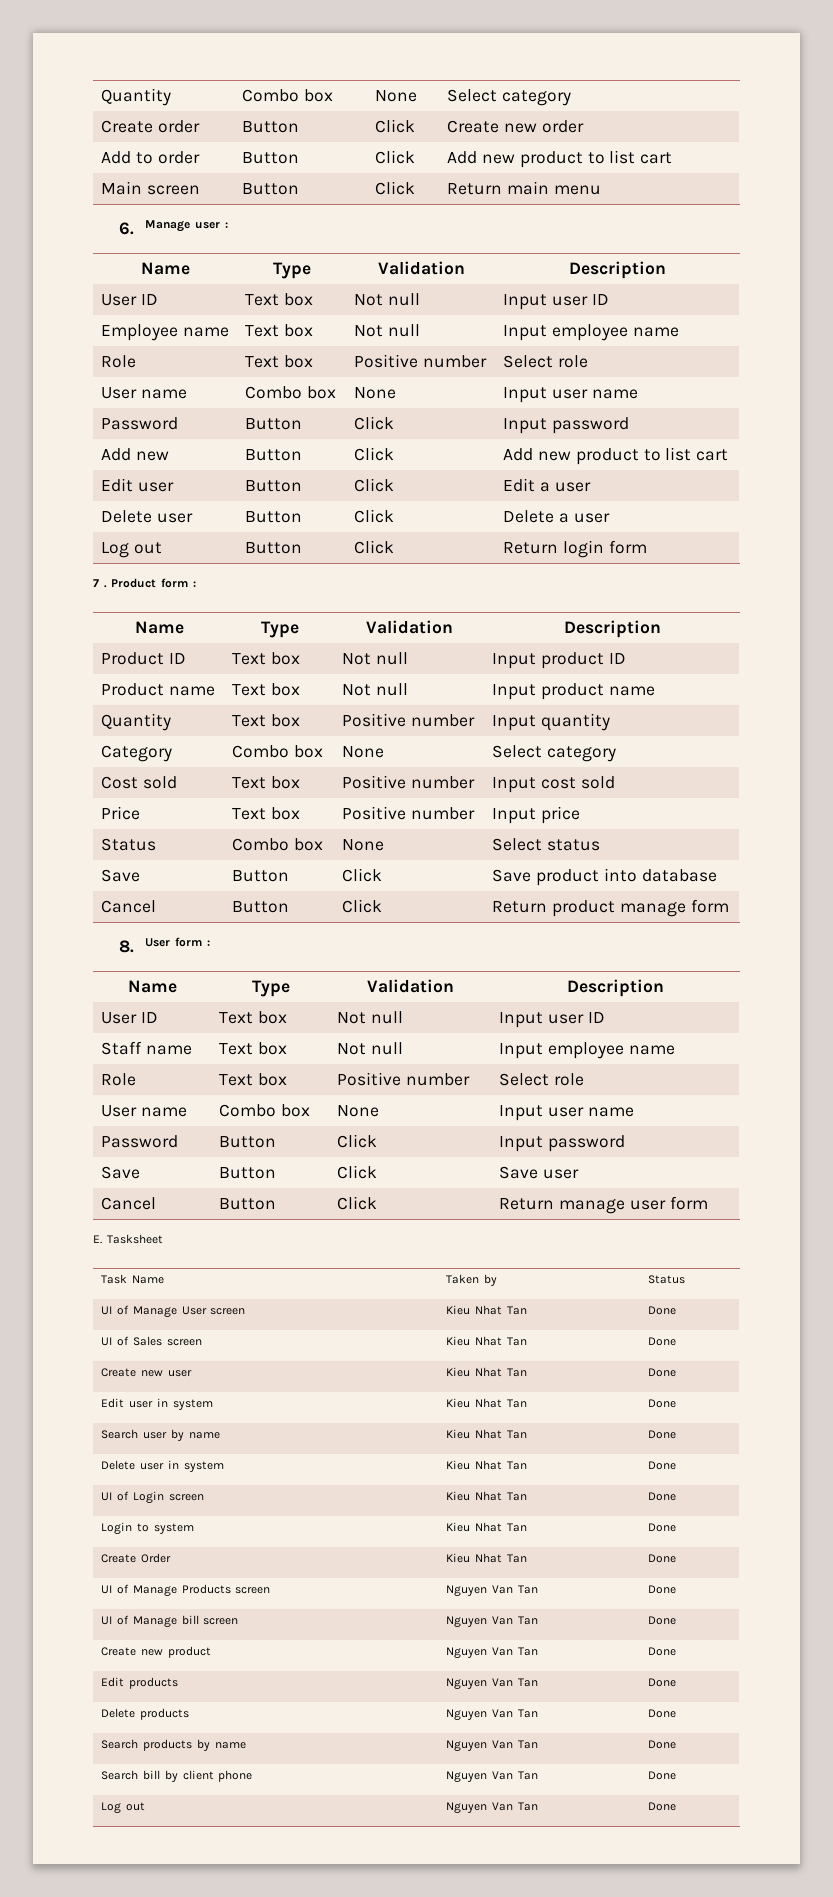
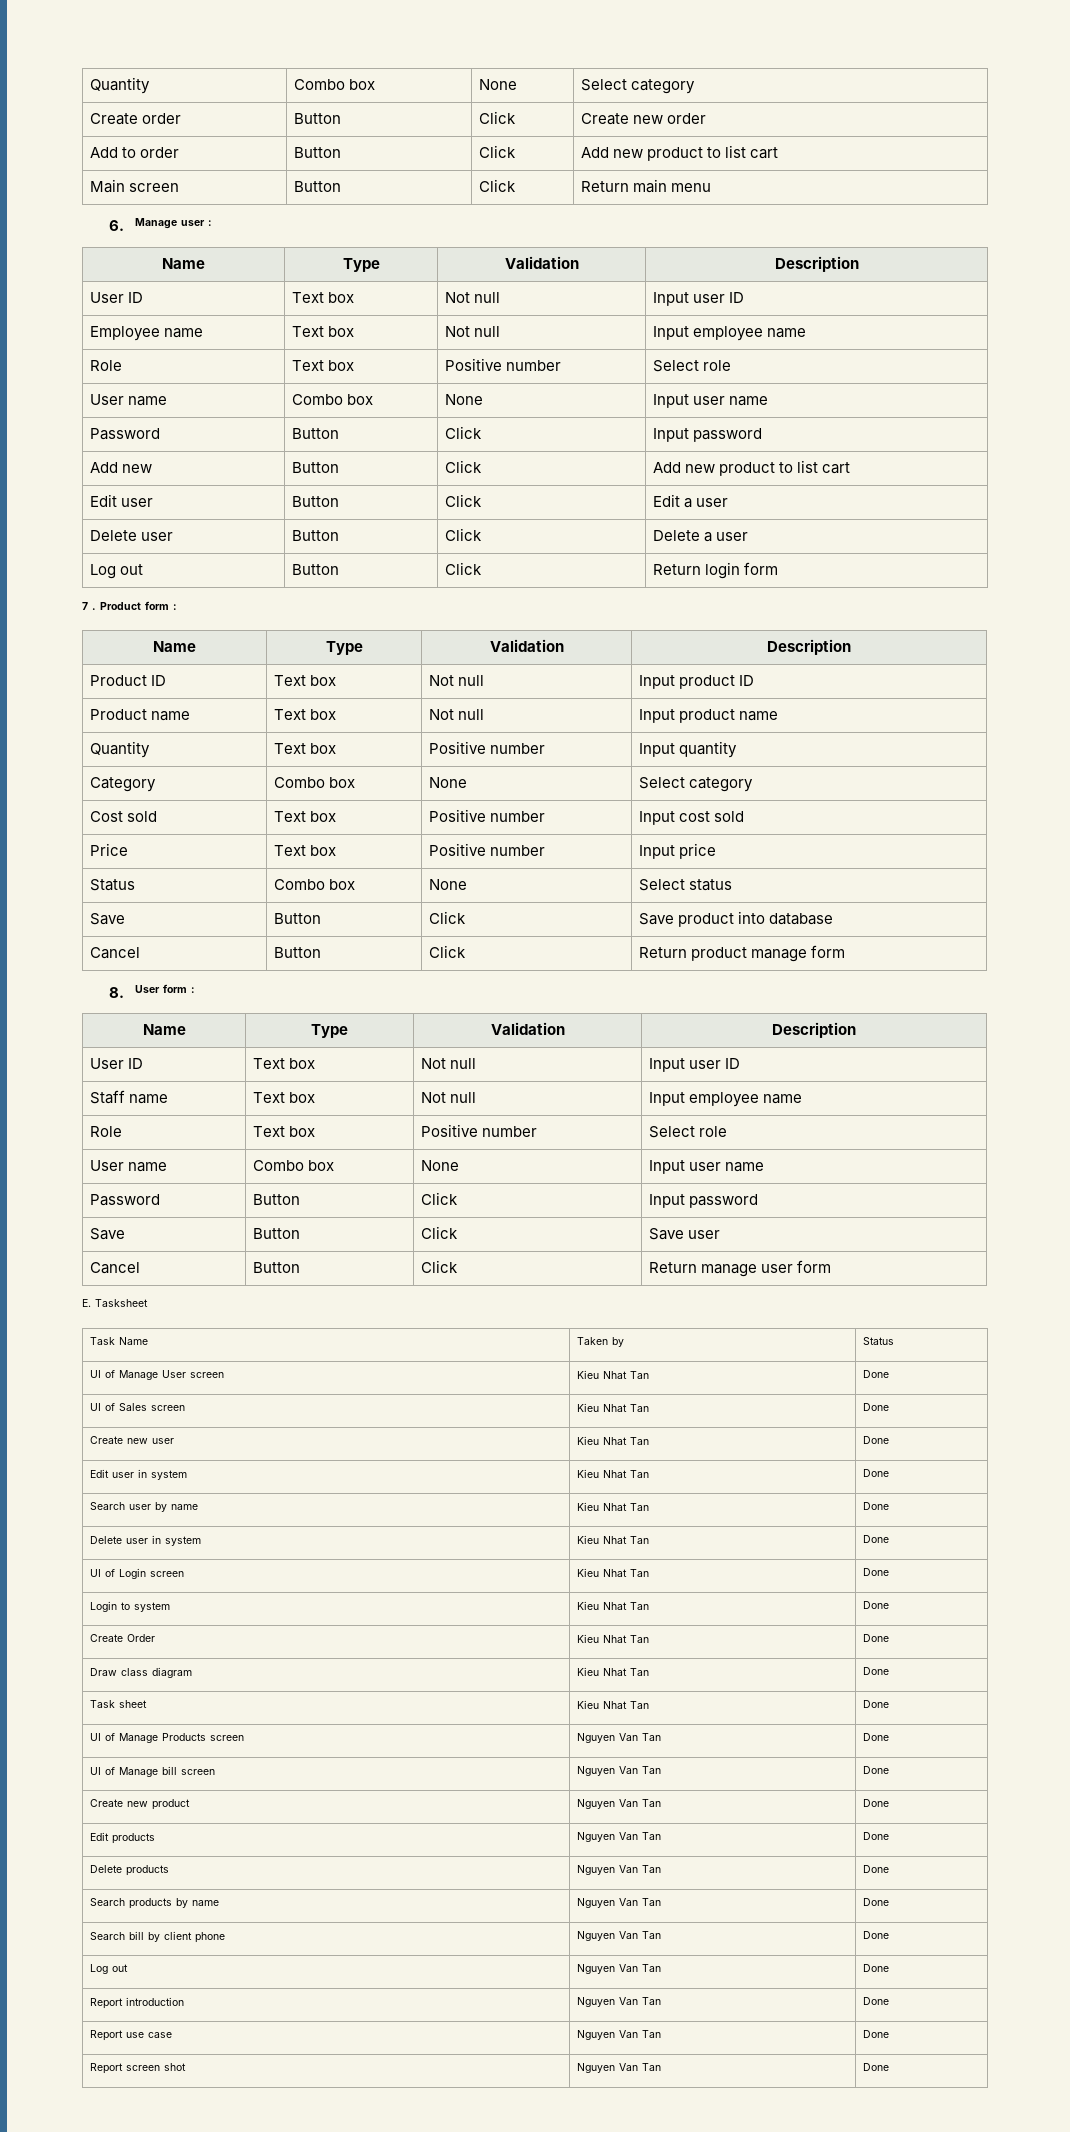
(677, 1558) none -> [89,1667,192,1678] [576,1667,649,1676] [862,1667,889,1675] [89,1700,147,1708] [576,1700,649,1709] [862,1700,889,1708] // Draw class diagram | Kieu Nhat Tan | Done // Task sheet | Kieu Nhat Tan | Done
(677, 1806) none -> [89,1997,184,2009] [576,1997,661,2007] [862,1997,889,2005] [89,2030,172,2041] [576,2030,661,2040] [862,2030,889,2038] [89,2063,186,2074] [576,2063,661,2073] [862,2063,889,2071] // Report introduction | Nguyen Van Tan | Done // Report use case | Nguyen Van Tan | Done // Report screen shot | Nguyen Van Tan | Done

